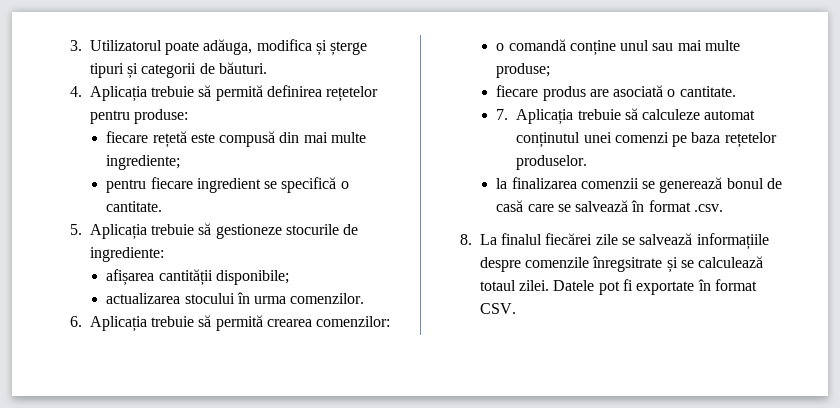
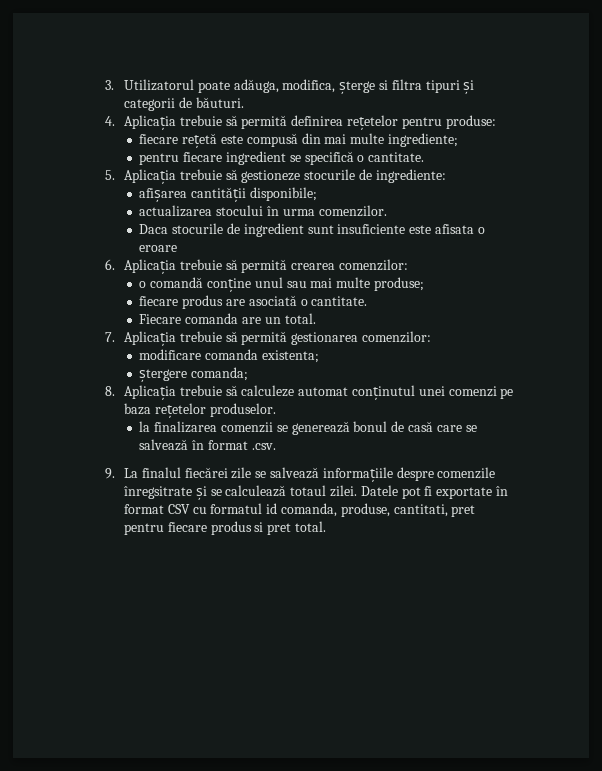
[256,39,368,56] modifica și șterge -> [282,79,422,94] modifica, șterge si filtra
(365, 298) none -> [139,223,485,237] [139,245,178,252] // Daca stocurile de ingredient sunt insuficiente este afisata o eroare
[496,109,509,120] 7. -> [139,313,316,324] [105,331,431,346] [139,349,320,363] [139,367,249,382] [105,386,116,396] Fiecare comanda are un total. // 7. Aplicația trebuie să permită gestionarea comenzilor: // modificare comanda existenta; // ștergere comanda; // 8.
[459,234,472,245] 8. -> [105,468,116,479] 9.
[479,303,516,314] CSV. -> [167,503,476,517] [124,521,326,535] CSV cu formatul id comanda, produse, cantitati, pret pentru fiecare produs si pret total.

